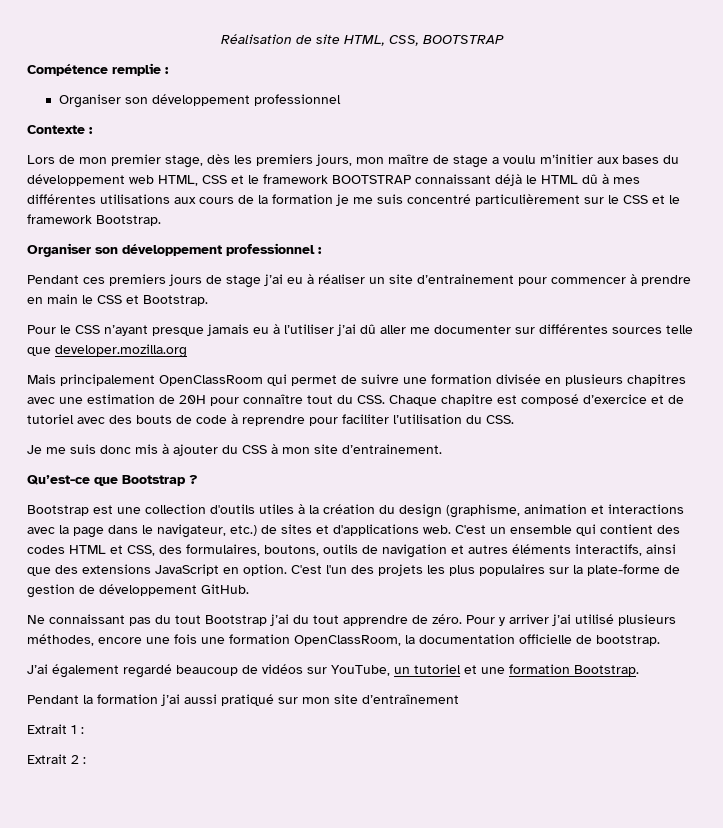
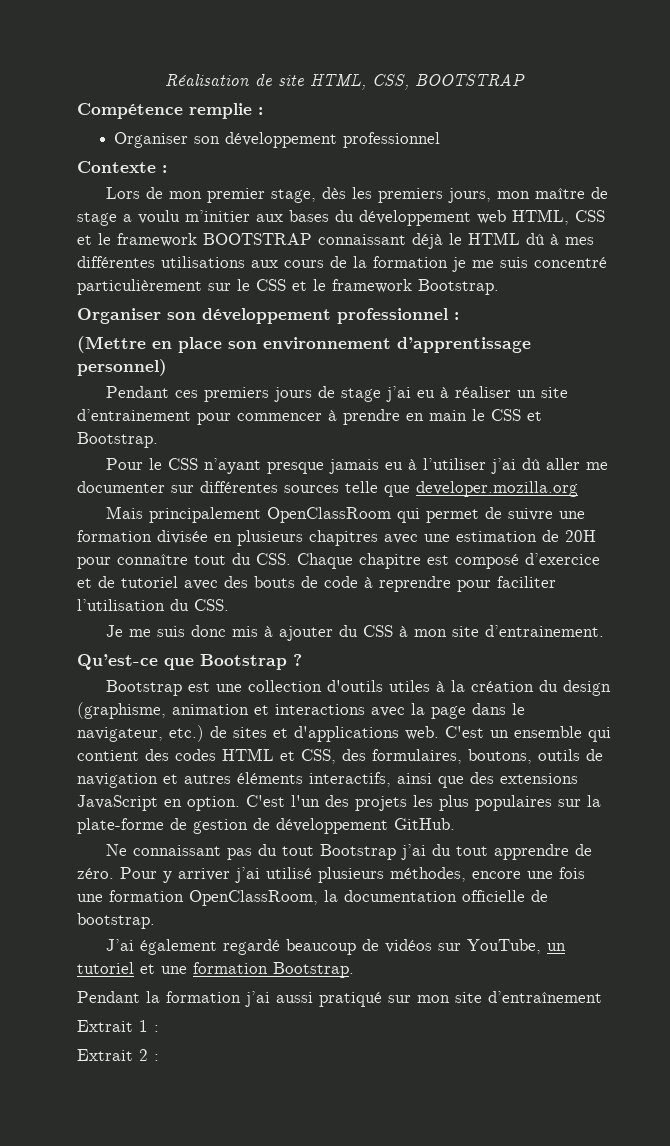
(322, 250) none -> [77,336,531,353] [77,359,167,376] // (Mettre en place son environnement d’apprentissage personnel)

